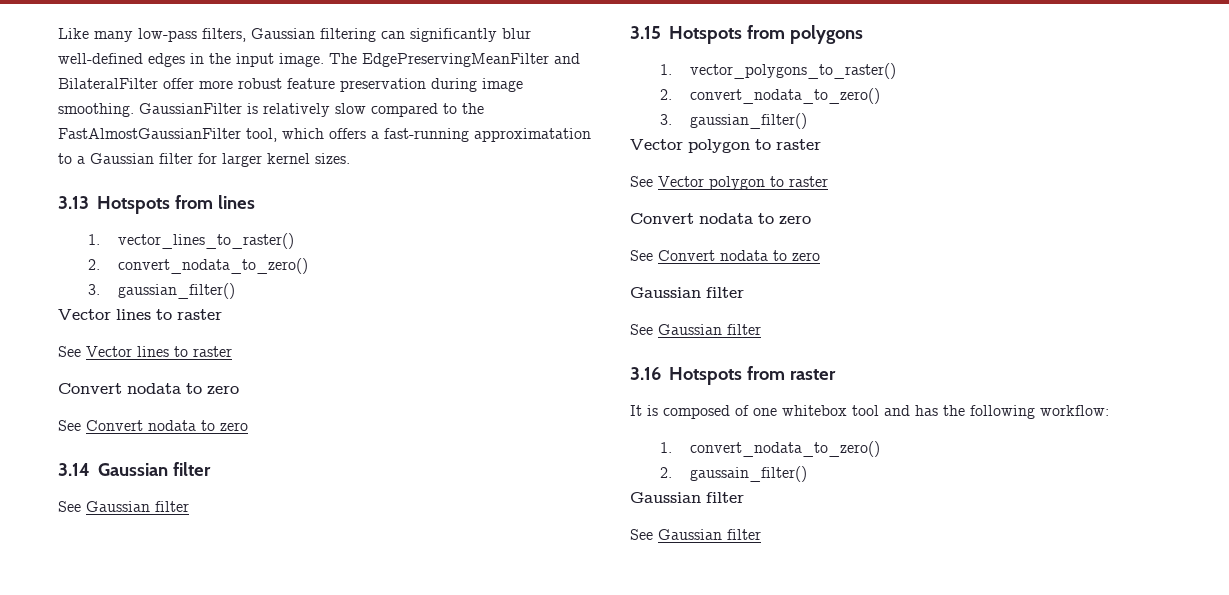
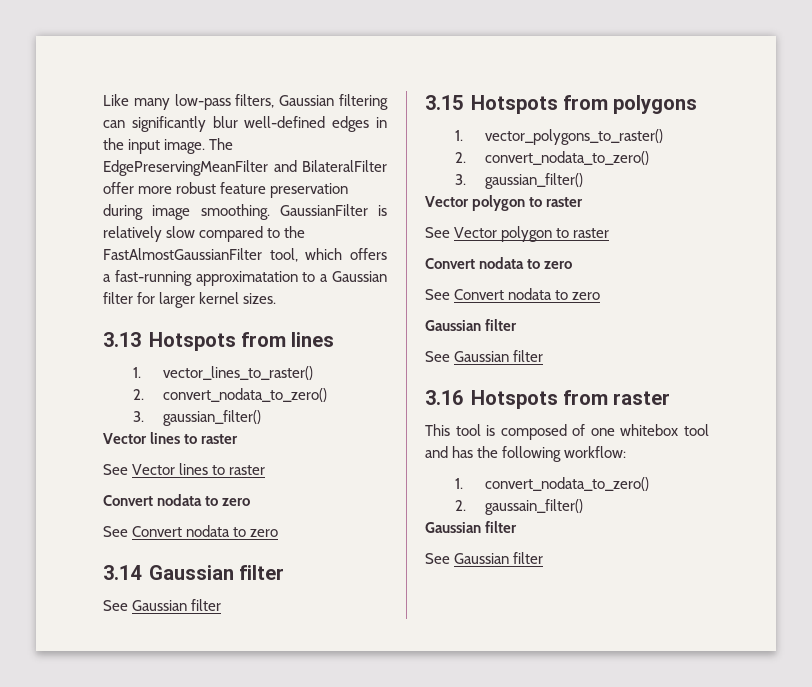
[630,405,642,416] It -> [425,424,481,436] This tool

